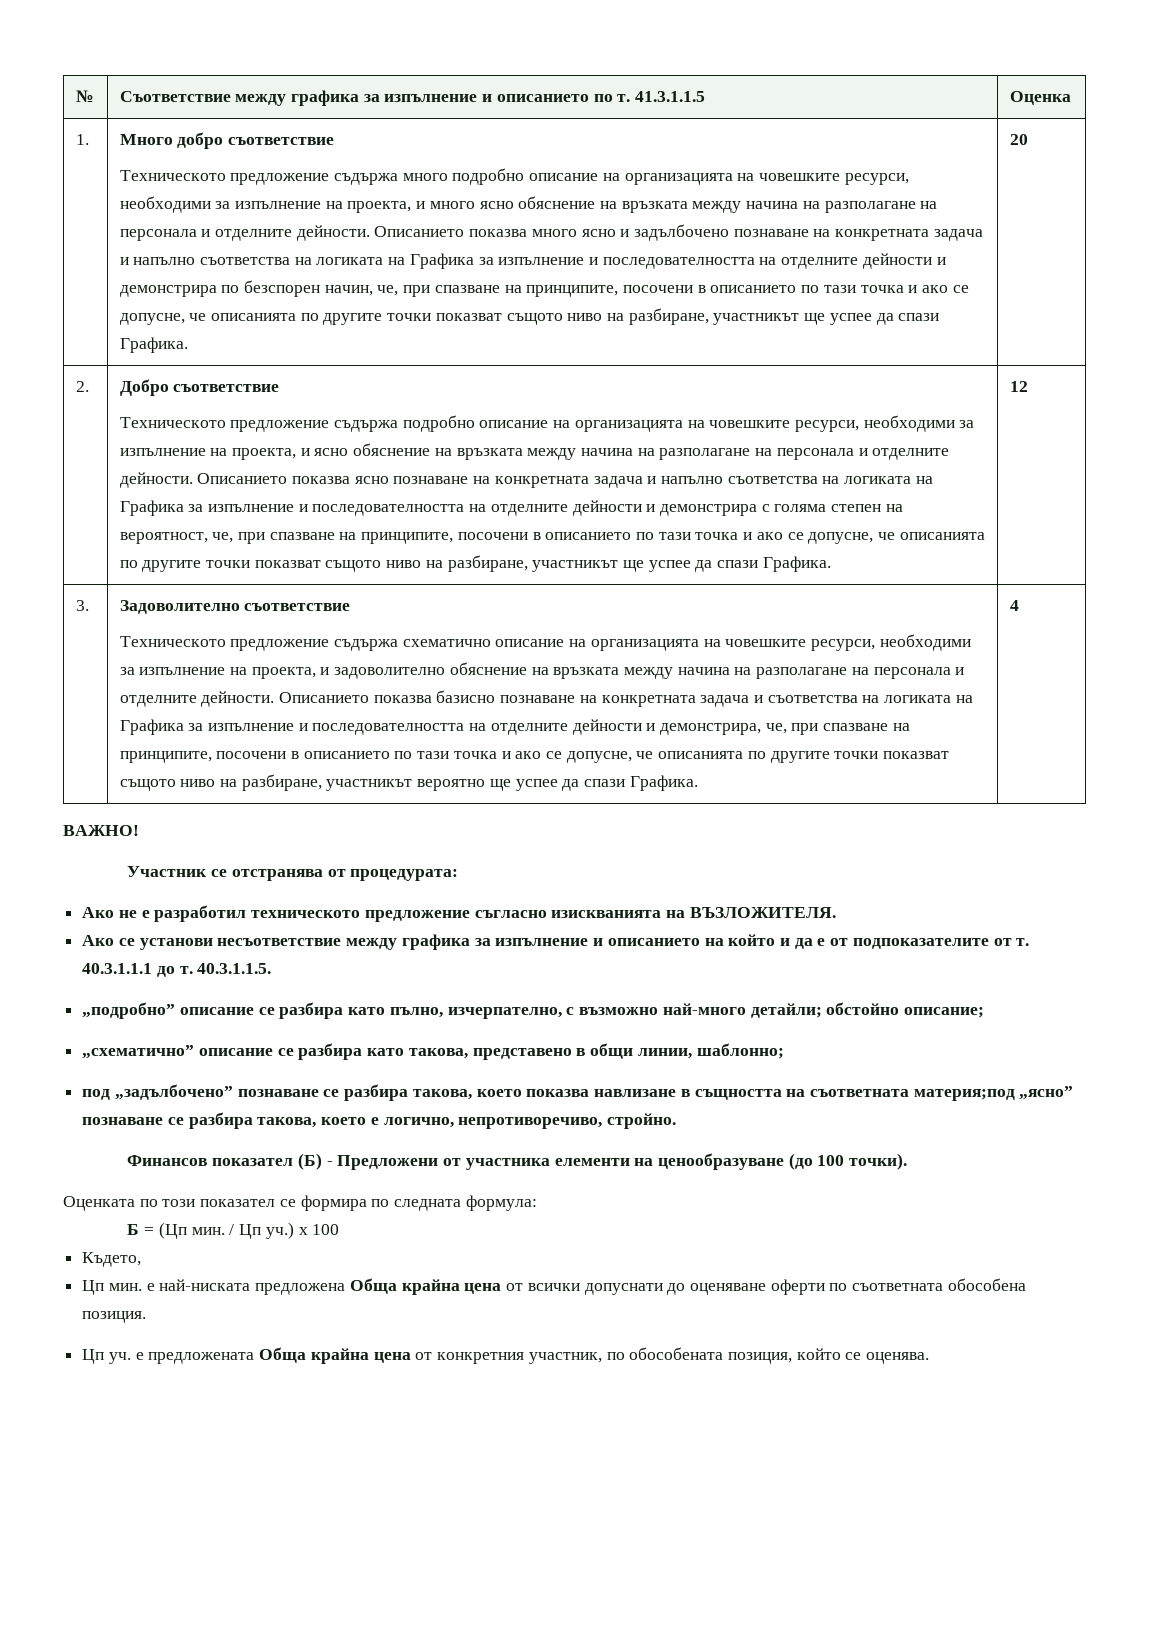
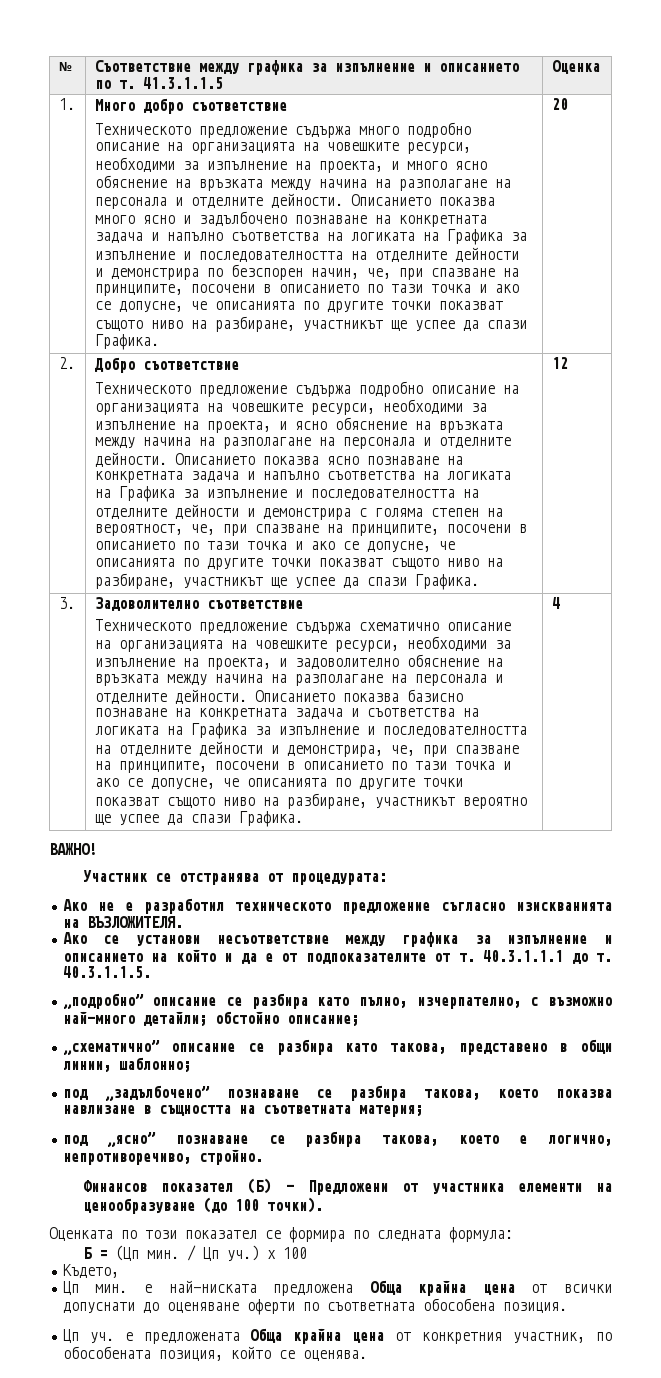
[913,1089,1015,1101] материя;под -> [358,1105,423,1117] [62,1135,88,1146] материя; // под

